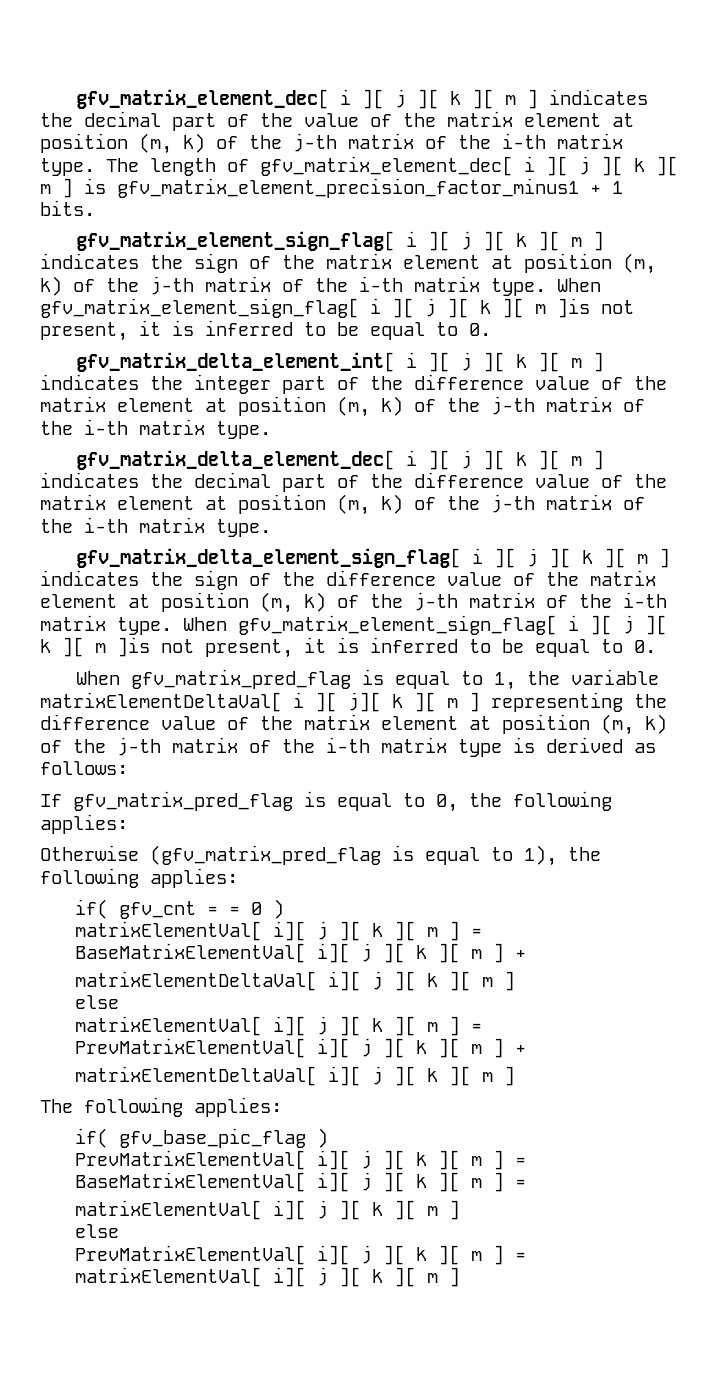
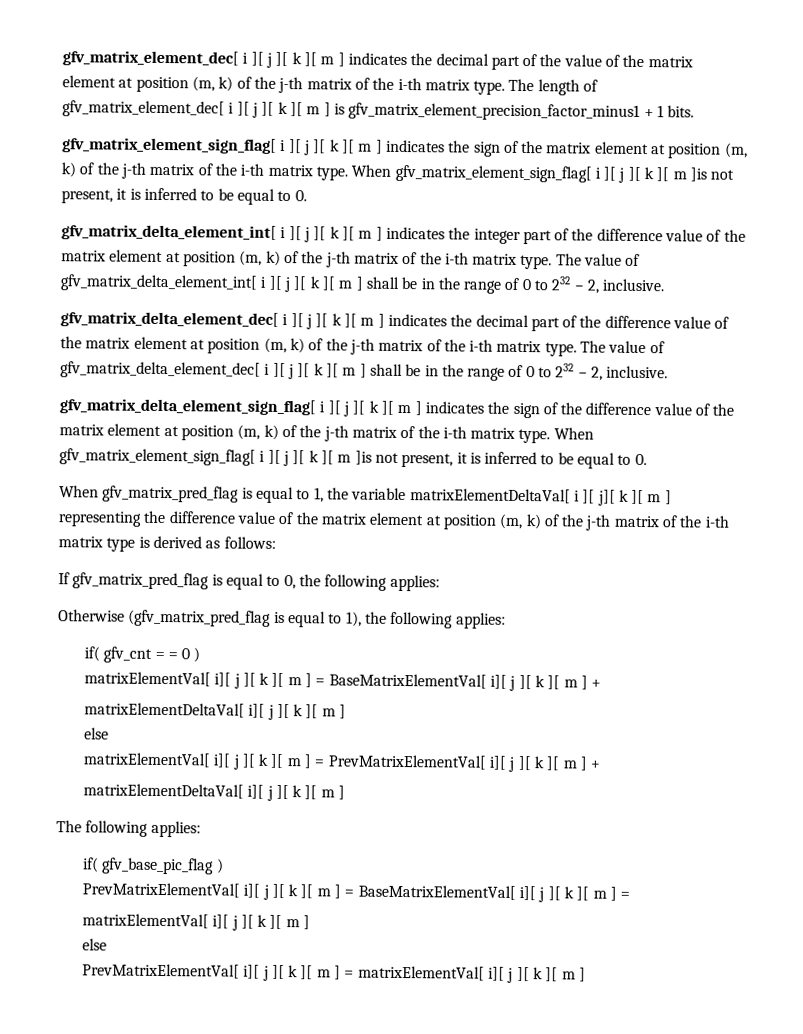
(271, 430) none -> [555,253,641,266] [60,274,666,294] The value of gfv_matrix_delta_element_int[ i ][ j ][ k ][ m ] shall be in the range of 0 to 232 − 2, inclusive.
(271, 528) none -> [580,340,665,354] [60,361,669,381] The value of gfv_matrix_delta_element_dec[ i ][ j ][ k ][ m ] shall be in the range of 0 to 232 − 2, inclusive.

